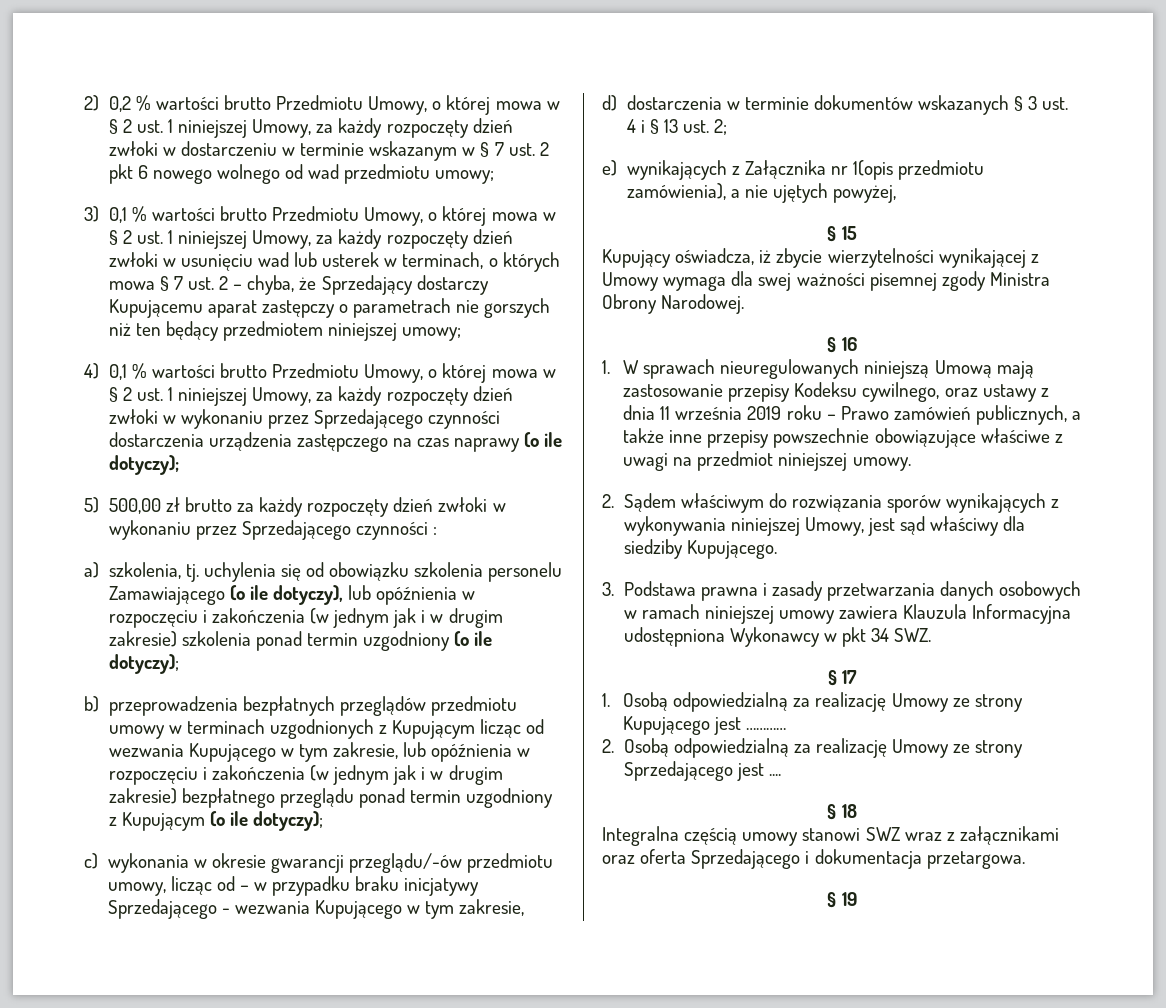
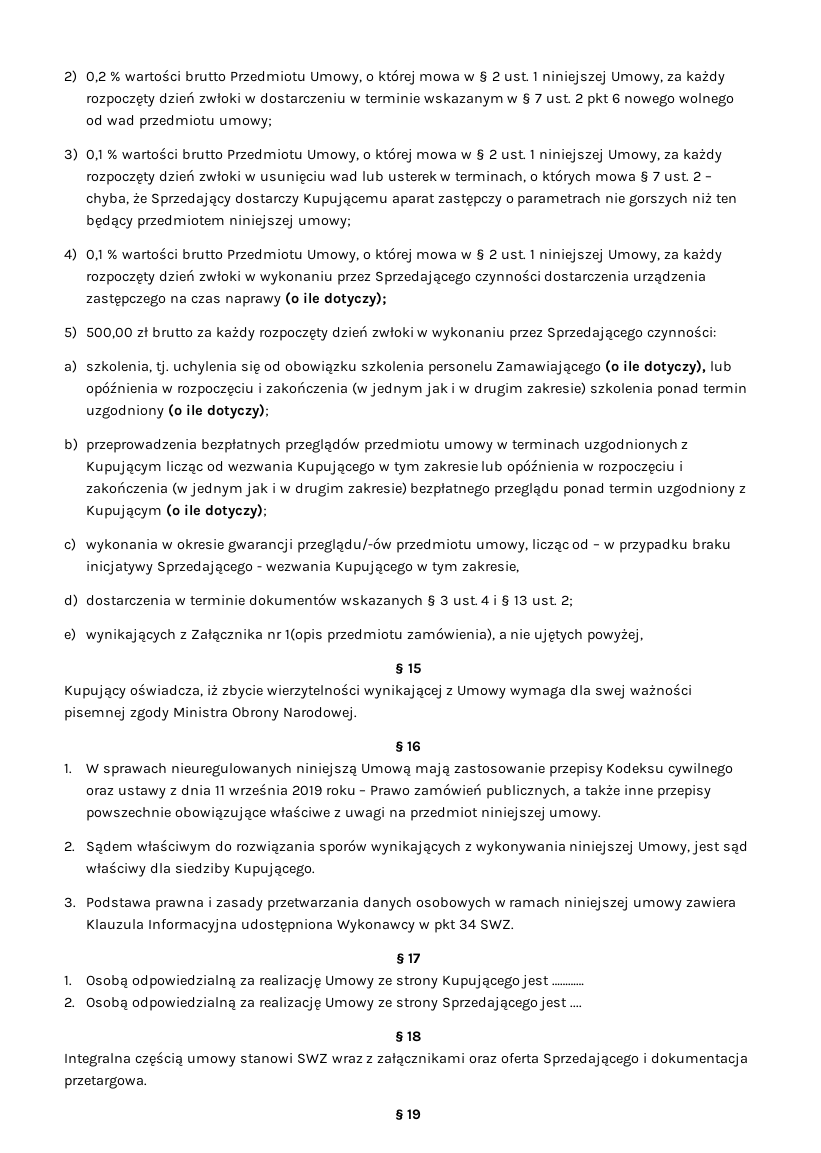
[355,522,438,540] czynności : -> [647,325,717,341] czynności:
[333,742,399,759] zakresie, -> [423,461,478,472] zakresie
[862,382,940,402] cywilnego, -> [668,763,734,777] cywilnego

